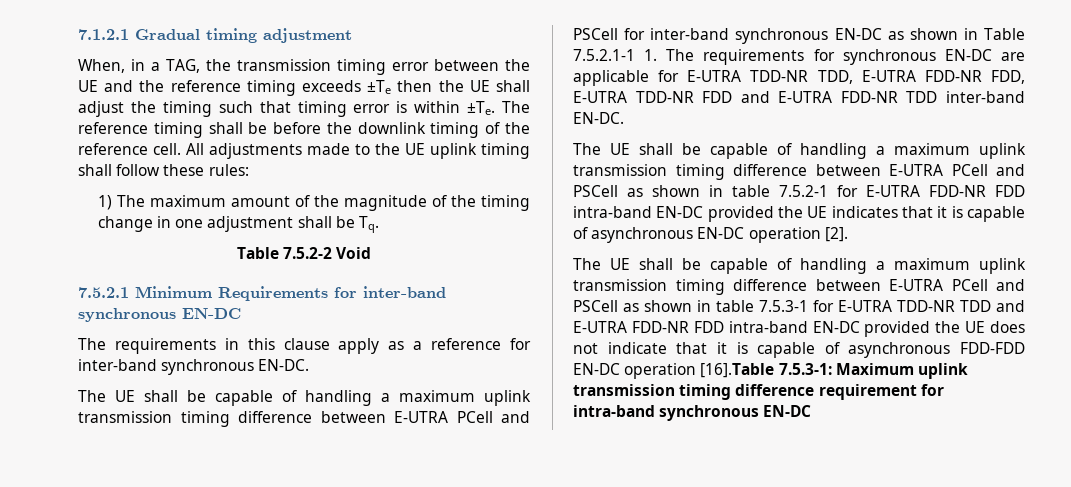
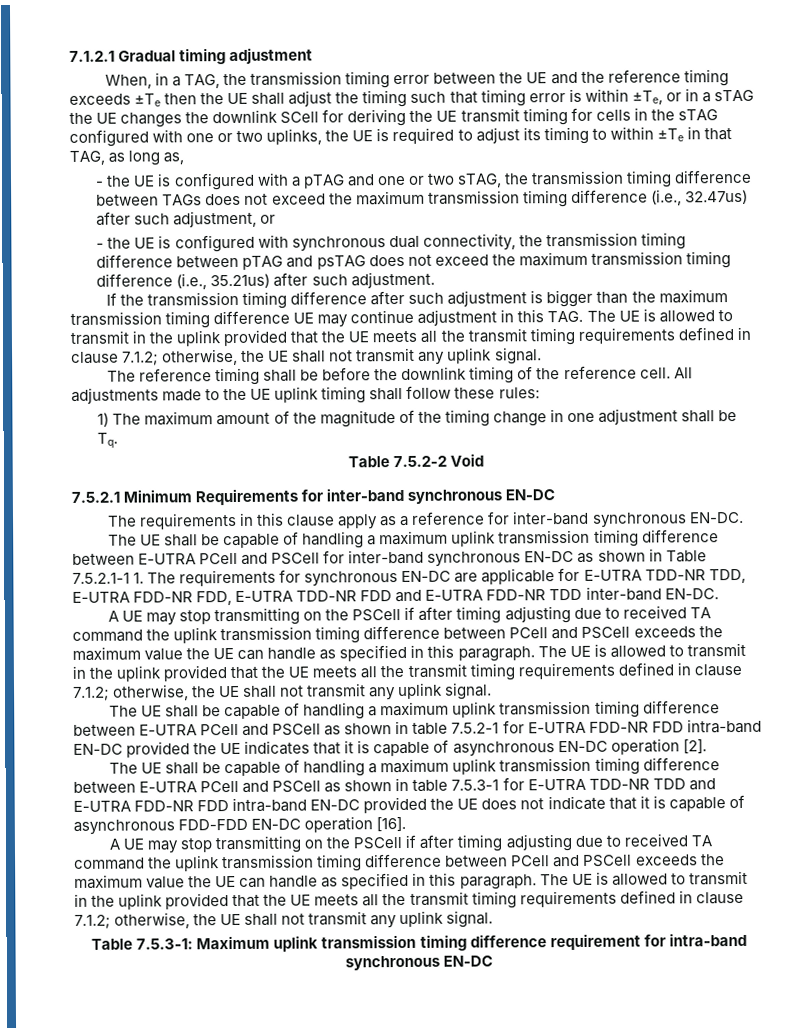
[467,101,496,115] ±Te. -> [631,88,754,105] [69,107,718,128] [69,126,732,147] [69,150,185,166] [96,169,753,191] [96,189,748,208] [96,210,277,228] [96,232,686,253] [96,251,731,270] [96,271,435,290] [105,289,728,309] [70,308,733,329] [70,326,751,347] [71,347,542,366] ±Te, or in a sTAG the UE changes the downlink SCell for deriving the UE transmit timing for cells in the sTAG configured with one or two uplinks, the UE is required to adjust its timing to within ±Te in that TAG, as long as, // - the UE is configured with a pTAG and one or two sTAG, the transmission timing difference between TAGs does not exceed the maximum transmission timing difference (i.e., 32.47us) after such adjustment, or // - the UE is configured with synchronous dual connectivity, the transmission timing difference between pTAG and psTAG does not exceed the maximum transmission timing difference (i.e., 35.21us) after such adjustment. // If the transmission timing difference after such adjustment is bigger than the maximum transmission timing difference UE may continue adjustment in this TAG. The UE is allowed to transmit in the uplink provided that the UE meets all the transmit timing requirements defined in clause 7.1.2; otherwise, the UE shall not transmit any uplink signal. //
(624, 118) none -> [107,605,711,626] [72,625,723,644] [72,642,746,662] [72,662,742,682] [73,682,493,701] // A UE may stop transmitting on the PSCell if after timing adjusting due to received TA command the uplink transmission timing difference between PCell and PSCell exceeds the maximum value the UE can handle as specified in this paragraph. The UE is allowed to transmit in the uplink provided that the UE meets all the transmit timing requirements defined in clause 7.1.2; otherwise, the UE shall not transmit any uplink signal.
[700,363,775,378] [16].Table -> [376,816,407,832] [108,833,712,854] [74,853,725,872] [74,870,748,890] [74,890,744,910] [74,910,494,929] [91,938,134,950] [16]. // A UE may stop transmitting on the PSCell if after timing adjusting due to received TA command the uplink transmission timing difference between PCell and PSCell exceeds the maximum value the UE can handle as specified in this paragraph. The UE is allowed to transmit in the uplink provided that the UE meets all the transmit timing requirements defined in clause 7.1.2; otherwise, the UE shall not transmit any uplink signal. // Table

